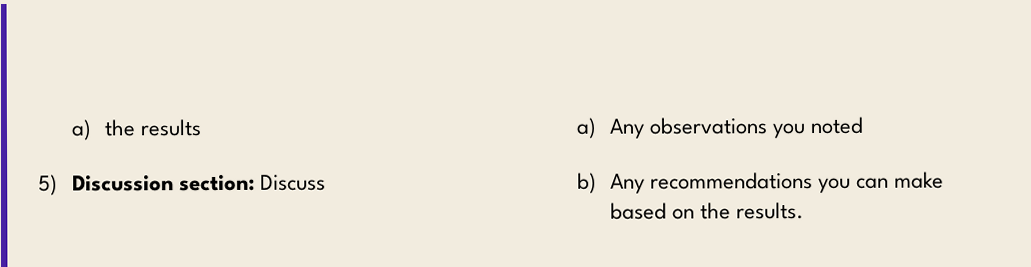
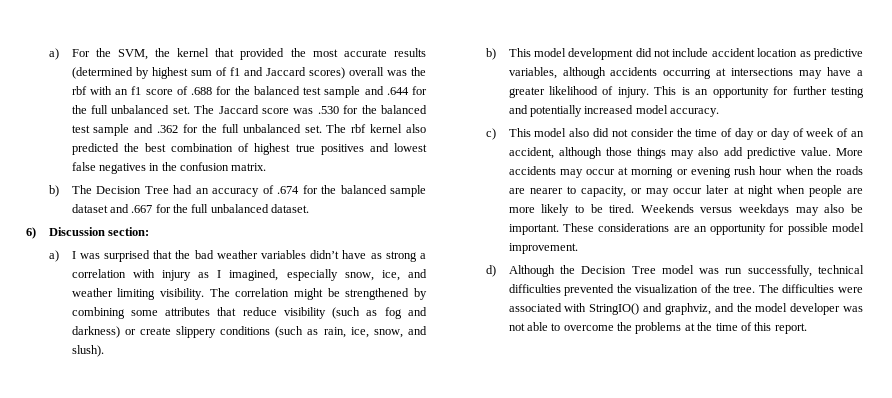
[70,119,203,141] [38,174,58,196] a) the results // 5) -> [48,48,427,60] [71,67,426,79] [71,86,428,98] [71,105,427,114] [71,124,426,136] [71,143,427,155] [71,162,267,174] [48,185,427,197] [71,204,310,213] [26,227,36,239] a) For the SVM, the kernel that provided the most accurate results (determined by highest sum of f1 and Jaccard scores) overall was the rbf with an f1 score of .688 for the balanced test sample and .644 for the full unbalanced set. The Jaccard score was .530 for the balanced test sample and .362 for the full unbalanced set. The rbf kernel also predicted the best combination of highest true positives and lowest false negatives in the confusion matrix. // b) The Decision Tree had an accuracy of .674 for the balanced sample dataset and .667 for the full unbalanced dataset. // 6)
[259,174,326,191] [575,116,865,139] [576,171,945,194] [610,202,805,220] Discuss // a) Any observations you noted // b) Any recommendations you can make based on the results. -> [48,250,426,262] [71,269,427,281] [71,288,428,300] [71,307,428,319] [71,326,428,338] [71,345,104,357] [485,48,863,60] [508,67,864,79] [508,86,864,98] [508,105,720,117] [485,128,864,140] [508,147,863,159] [508,166,863,178] [508,185,863,197] [508,204,863,216] [508,223,865,235] [508,243,578,254] [485,265,865,277] [508,284,863,296] [508,303,863,315] [508,322,807,334] // a) I was surprised that the bad weather variables didn’t have as strong a correlation with injury as I imagined, especially snow, ice, and weather limiting visibility. The correlation might be strengthened by combining some attributes that reduce visibility (such as fog and darkness) or create slippery conditions (such as rain, ice, snow, and slush). // b) This model development did not include accident location as predictive variables, although accidents occurring at intersections may have a greater likelihood of injury. This is an opportunity for further testing and potentially increased model accuracy. // c) This model also did not consider the time of day or day of week of an accident, although those things may also add predictive value. More accidents may occur at morning or evening rush hour when the roads are nearer to capacity, or may occur later at night when people are more likely to be tired. Weekends versus weekdays may also be important. These considerations are an opportunity for possible model improvement. // d) Although the Decision Tree model was run successfully, technical difficulties prevented the visualization of the tree. The difficulties were associated with StringIO() and graphviz, and the model developer was not able to overcome the problems at the time of this report.

